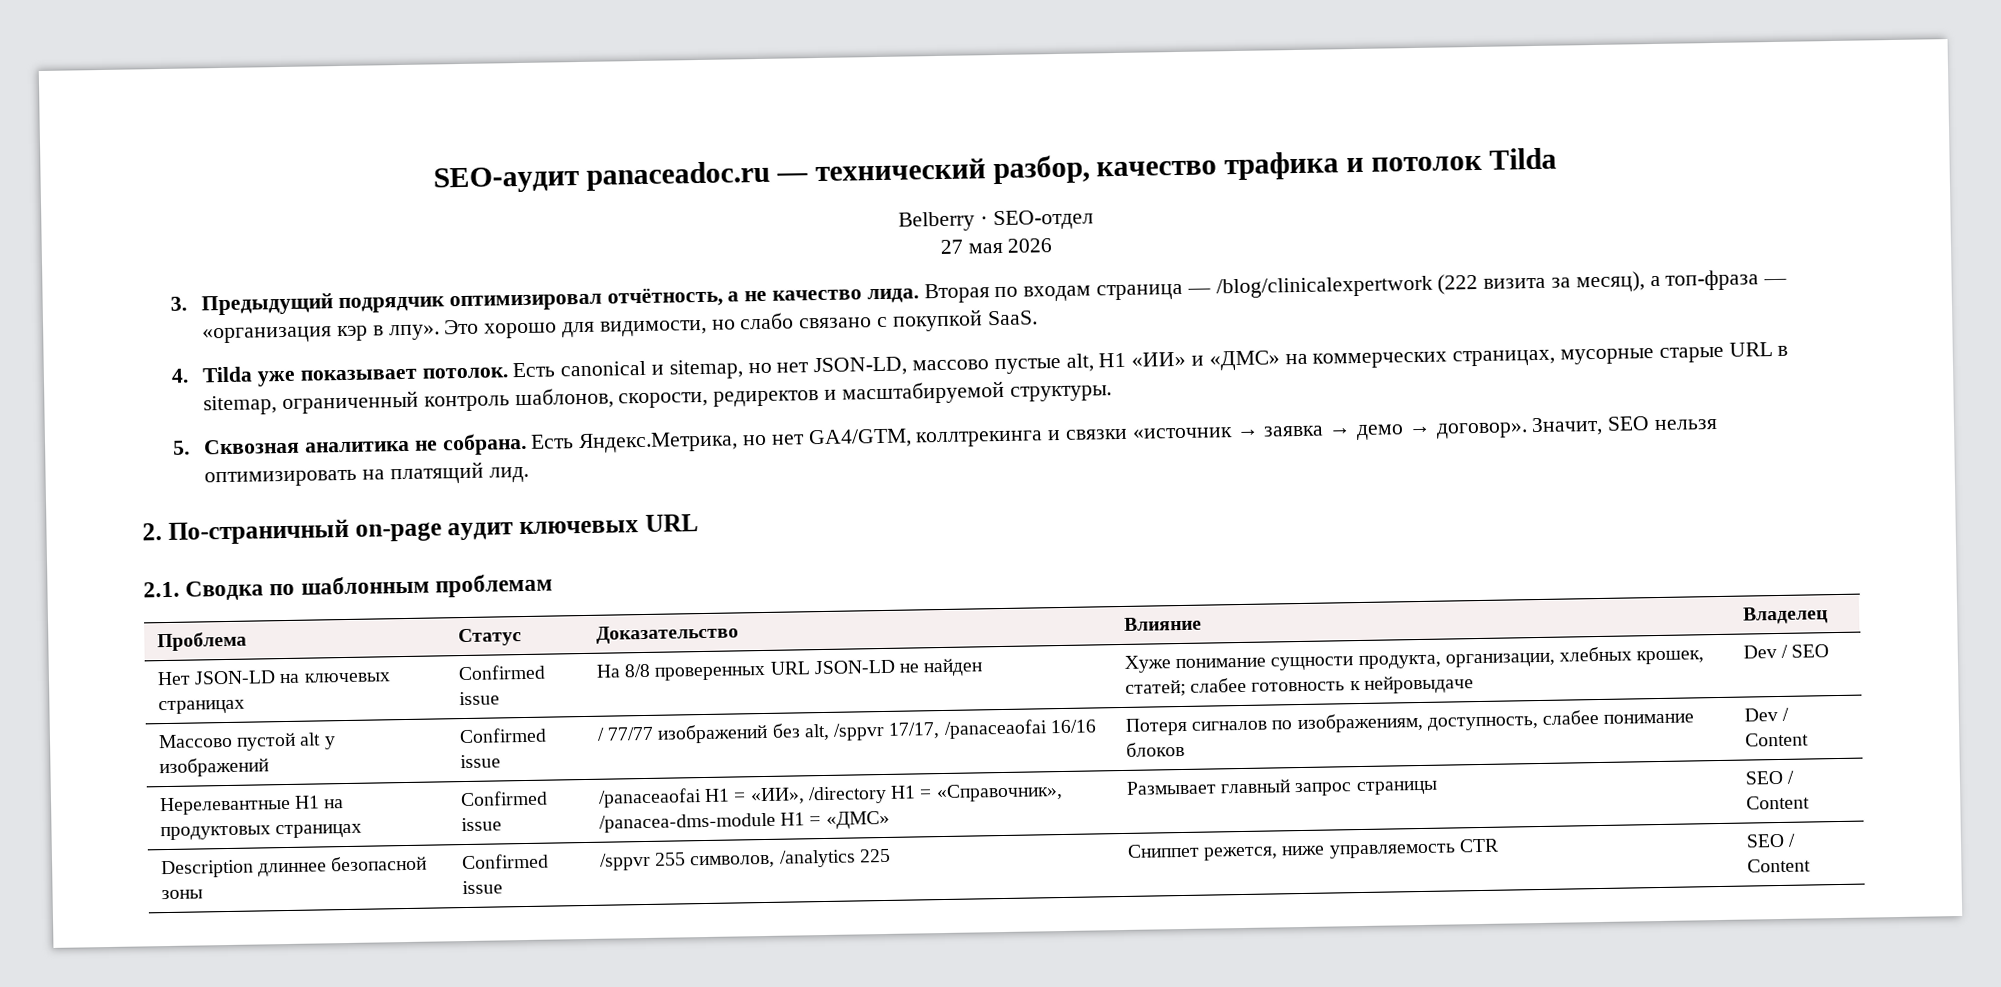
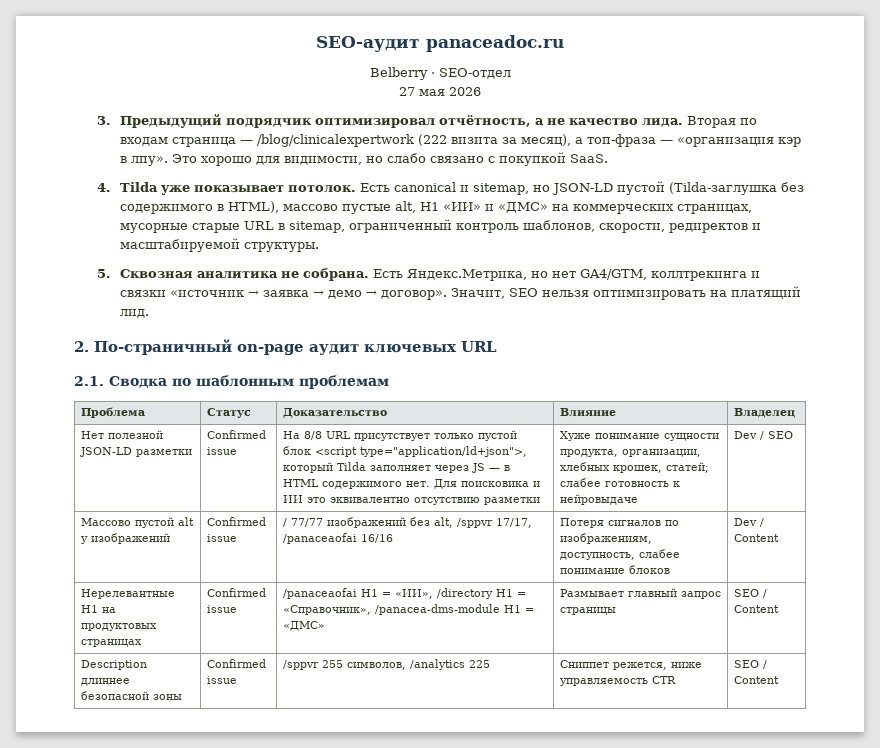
[775,147,1558,185] — технический разбор, качество трафика и потолок Tilda -> (564, 43) none
[776,356,908,377] нет JSON-LD, -> [552,181,805,195] [120,201,280,214] JSON-LD пустой (Tilda-заглушка без содержимого в HTML),
[194,670,391,685] [157,699,245,715] JSON-LD на ключевых страницах -> [107,430,163,439] [79,447,192,457] полезной JSON-LD разметки
[654,658,984,681] проверенных URL JSON-LD не найден -> [325,430,517,441] [282,446,527,457] [282,462,510,473] [282,479,540,489] [282,495,540,505] URL присутствует только пустой блок <script type="application/ld+json">, который Tilda заполняет через JS — в HTML содержимого нет. Для поисковика и ИИ это эквивалентно отсутствию разметки

